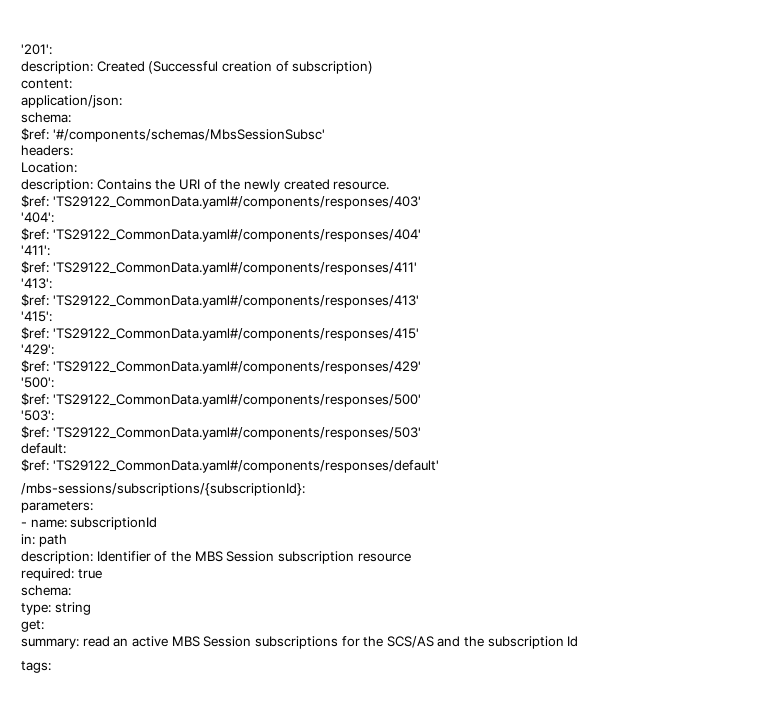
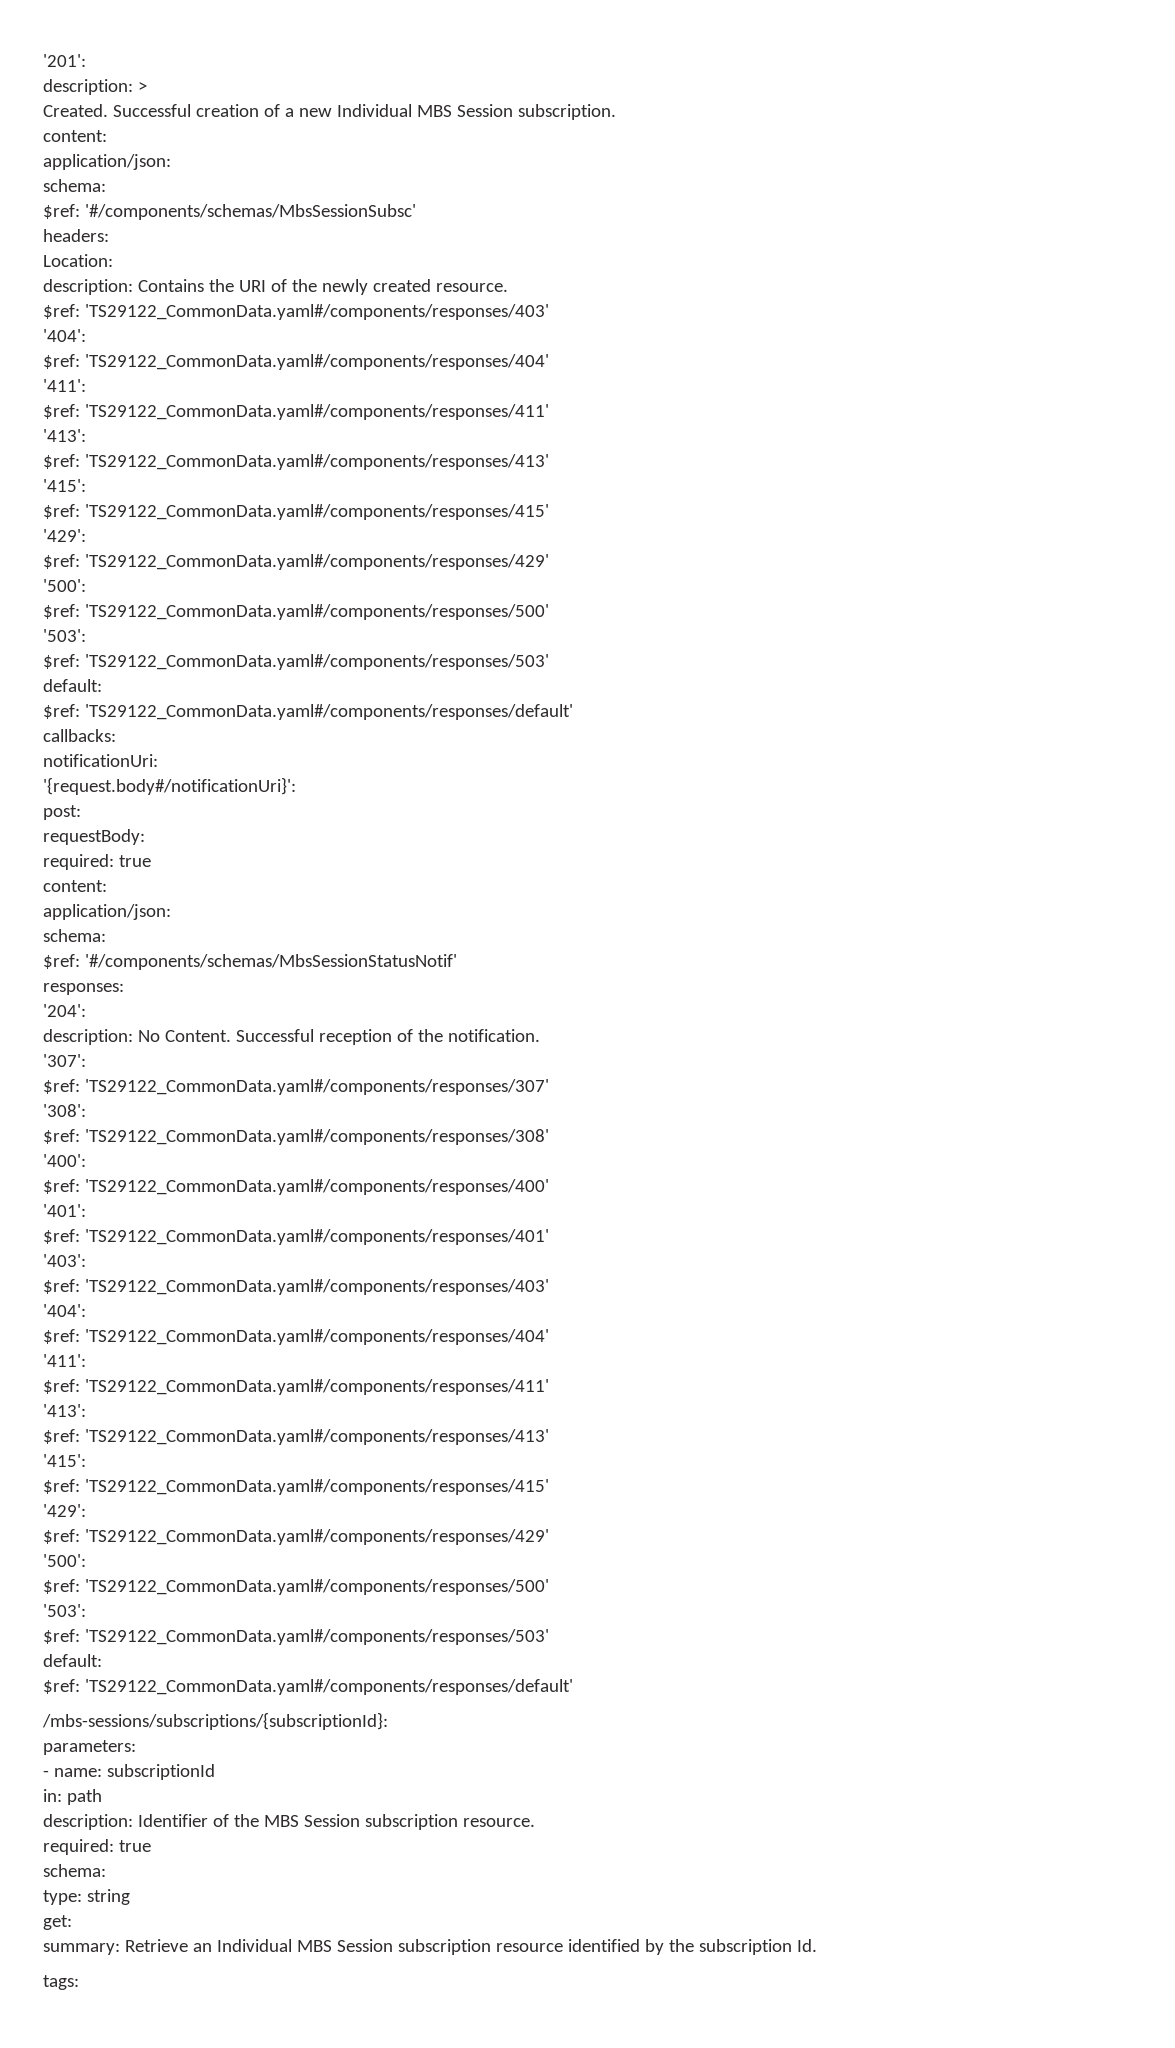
[96,61,374,74] Created (Successful creation of subscription) -> [137,82,147,92] [43,104,616,120] > // Created. Successful creation of a new Individual MBS Session subscription.
(439, 466) none -> [43,729,116,742] [43,754,158,767] [43,777,296,795] [43,805,81,820] [43,829,145,845] [43,854,151,870] [43,880,107,892] [43,904,171,920] [43,929,106,942] [43,954,457,970] [43,983,124,995] [43,1004,86,1017] [43,1029,540,1045] [43,1054,86,1067] [43,1079,549,1095] [43,1104,86,1117] [43,1129,549,1145] [43,1154,86,1167] [43,1179,549,1195] [43,1204,86,1217] [43,1229,549,1245] [43,1254,86,1267] [43,1279,549,1295] [43,1304,86,1317] [43,1329,549,1345] [43,1354,86,1367] [43,1379,549,1395] [43,1404,86,1417] [43,1429,549,1445] [43,1454,86,1467] [43,1479,549,1495] [43,1504,86,1517] [43,1529,549,1545] [43,1554,86,1567] [43,1579,549,1595] [43,1604,86,1617] [43,1629,549,1645] [43,1654,102,1667] [43,1679,573,1695] // callbacks: // notificationUri: // '{request.body#/notificationUri}': // post: // requestBody: // required: true // content: // application/json: // schema: // $ref: '#/components/schemas/MbsSessionStatusNotif' // responses: // '204': // description: No Content. Successful reception of the notification. // '307': // $ref: 'TS29122_CommonData.yaml#/components/responses/307' // '308': // $ref: 'TS29122_CommonData.yaml#/components/responses/308' // '400': // $ref: 'TS29122_CommonData.yaml#/components/responses/400' // '401': // $ref: 'TS29122_CommonData.yaml#/components/responses/401' // '403': // $ref: 'TS29122_CommonData.yaml#/components/responses/403' // '404': // $ref: 'TS29122_CommonData.yaml#/components/responses/404' // '411': // $ref: 'TS29122_CommonData.yaml#/components/responses/411' // '413': // $ref: 'TS29122_CommonData.yaml#/components/responses/413' // '415': // $ref: 'TS29122_CommonData.yaml#/components/responses/415' // '429': // $ref: 'TS29122_CommonData.yaml#/components/responses/429' // '500': // $ref: 'TS29122_CommonData.yaml#/components/responses/500' // '503': // $ref: 'TS29122_CommonData.yaml#/components/responses/503' // default: // $ref: 'TS29122_CommonData.yaml#/components/responses/default'
[357,553,411,562] resource -> [462,1818,535,1827] resource.
[82,636,461,649] read an active MBS Session subscriptions for the SCS/AS and -> [124,1939,664,1955] Retrieve an Individual MBS Session subscription resource identified by
[567,636,579,647] Id -> [796,1939,817,1952] Id.

